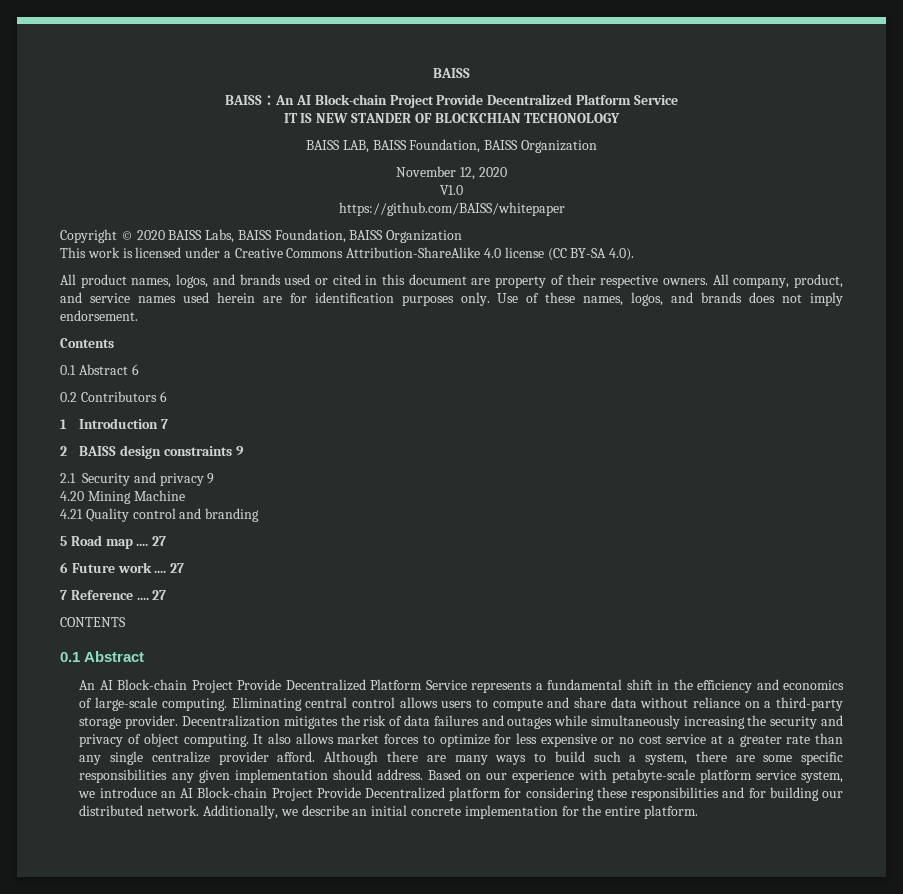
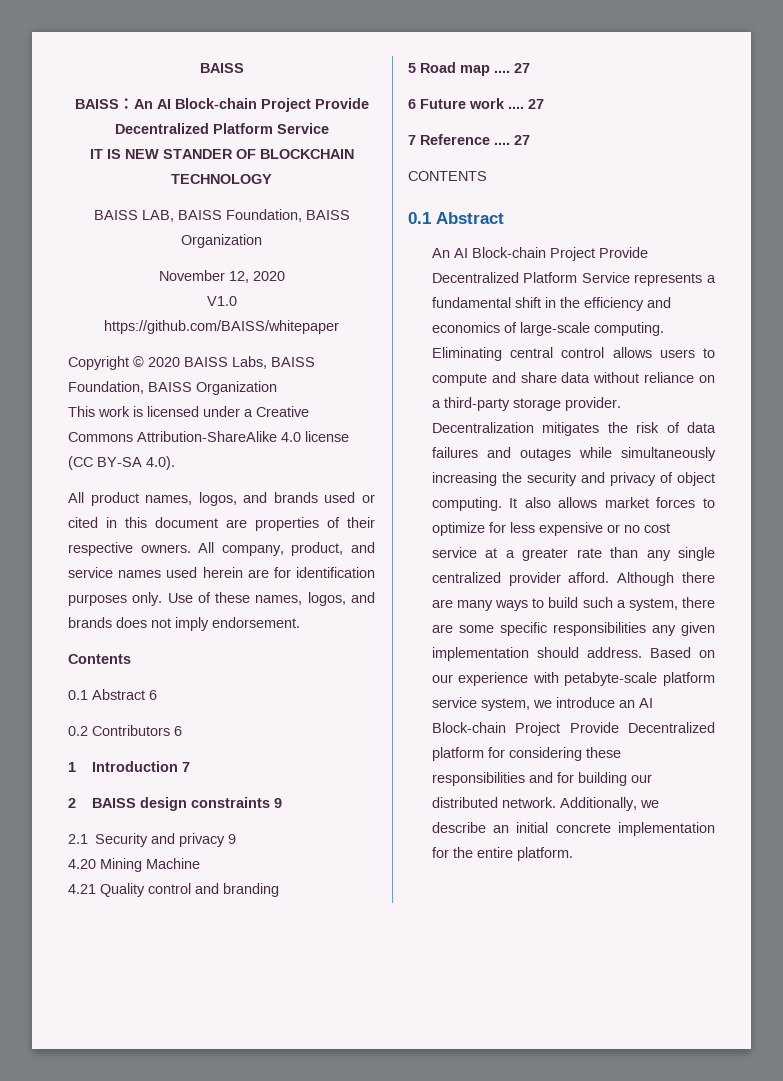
[434,113,621,123] BLOCKCHIAN TECHONOLOGY -> [259,149,354,159] [171,174,272,184] BLOCKCHAIN TECHNOLOGY
[495,276,547,288] property -> [255,517,319,531] properties
[151,751,210,763] centralize -> [431,572,501,583] centralized

